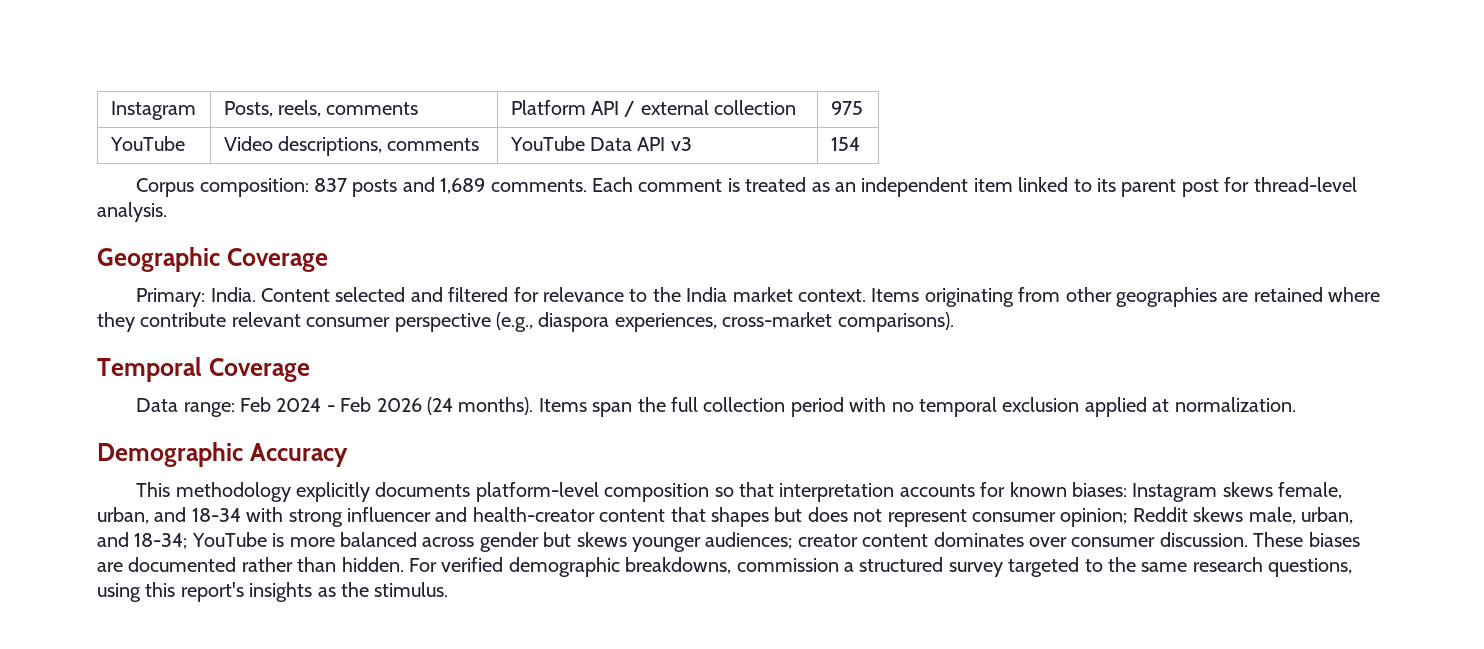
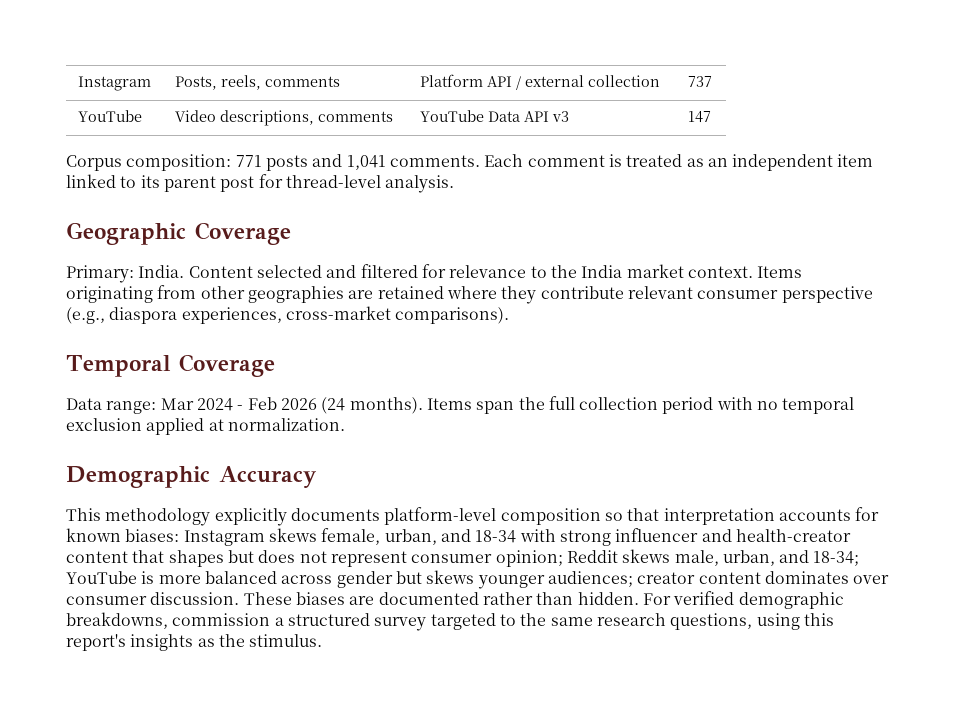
[830,101,863,115] 975 -> [687,76,712,87] 737
[830,137,860,151] 154 -> [687,111,711,123] 147
[314,178,348,192] 837 -> [235,155,262,167] 771
[440,178,486,194] 1,689 -> [346,155,386,170] 1,041
[240,397,272,412] Feb -> [160,398,194,410] Mar

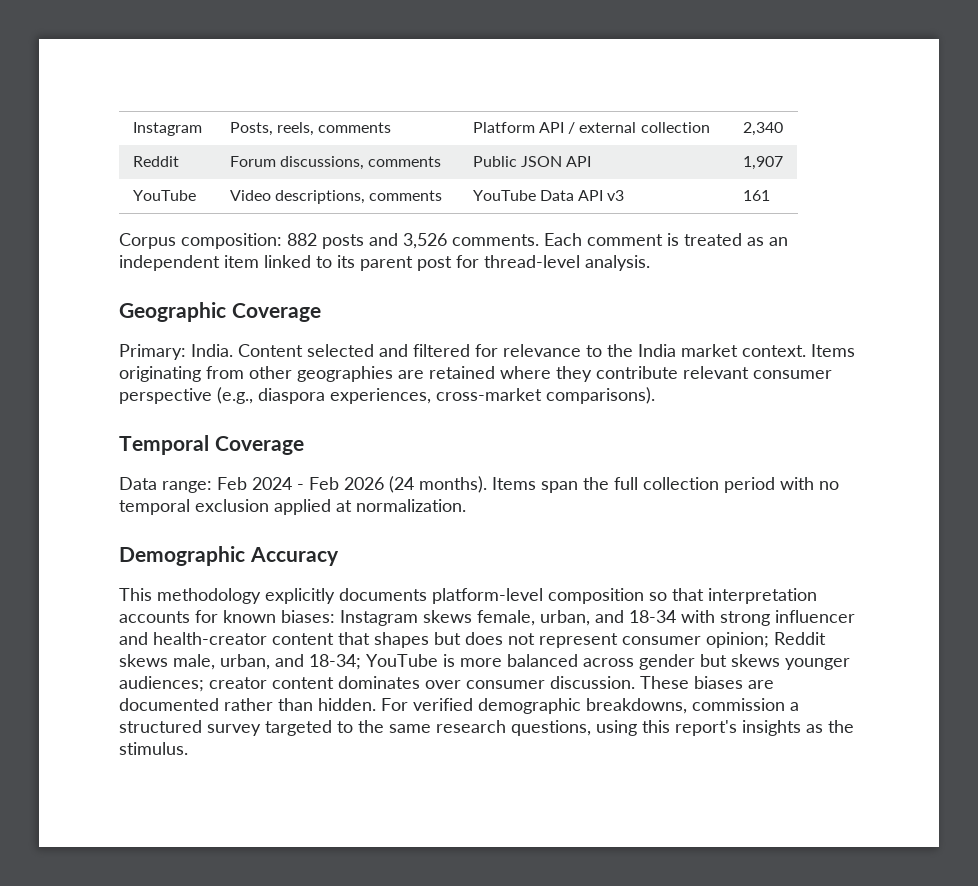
[687,76,712,87] 737 -> [742,122,783,136] [132,156,179,167] [229,156,442,170] [472,156,592,167] [742,156,783,170] 2,340 // Reddit | Forum discussions, comments | Public JSON API | 1,907
[687,111,711,123] 147 -> [742,190,770,201] 161
[235,155,262,167] 771 -> [287,233,317,246] 882
[346,155,386,170] 1,041 -> [403,233,447,249] 3,526
[160,398,194,410] Mar -> [217,477,247,490] Feb

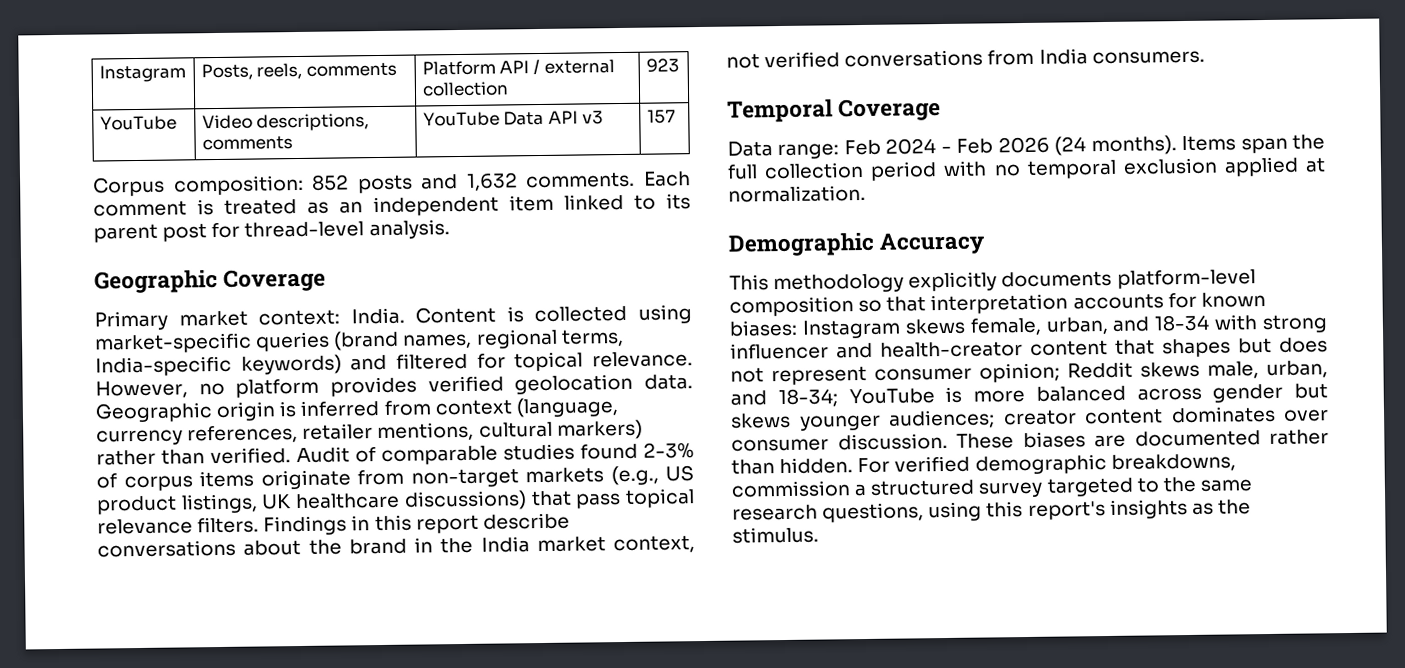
[742,122,783,136] [132,156,179,167] [229,156,442,170] [472,156,592,167] [742,156,783,170] 2,340 // Reddit | Forum discussions, comments | Public JSON API | 1,907 -> [645,58,679,73] 923
[742,190,770,201] 161 -> [646,109,676,124] 157
[287,233,317,246] 882 -> [311,174,350,191] 852
[403,233,447,249] 3,526 -> [465,172,518,191] 1,632
[119,344,855,360] [119,366,832,382] [119,387,655,404] Primary: India. Content selected and filtered for relevance to the India market context. Items originating from other geographies are retained where they contribute relevant consumer perspective (e.g., diaspora experiences, cross-market comparisons). -> [94,304,692,331] [94,328,624,354] [95,351,694,377] [95,373,694,399] [95,397,619,423] [96,419,643,446] [96,442,694,466] [96,465,694,492] [96,488,695,515] [97,512,570,536] [97,535,695,558] [726,48,1205,69] Primary market context: India. Content is collected using market-specific queries (brand names, regional terms, India-specific keywords) and filtered for topical relevance. However, no platform provides verified geolocation data. Geographic origin is inferred from context (language, currency references, retailer mentions, cultural markers) rather than verified. Audit of comparable studies found 2-3% of corpus items originate from non-target markets (e.g., US product listings, UK healthcare discussions) that pass topical relevance filters. Findings in this report describe conversations about the brand in the India market context, not verified conversations from India consumers.

